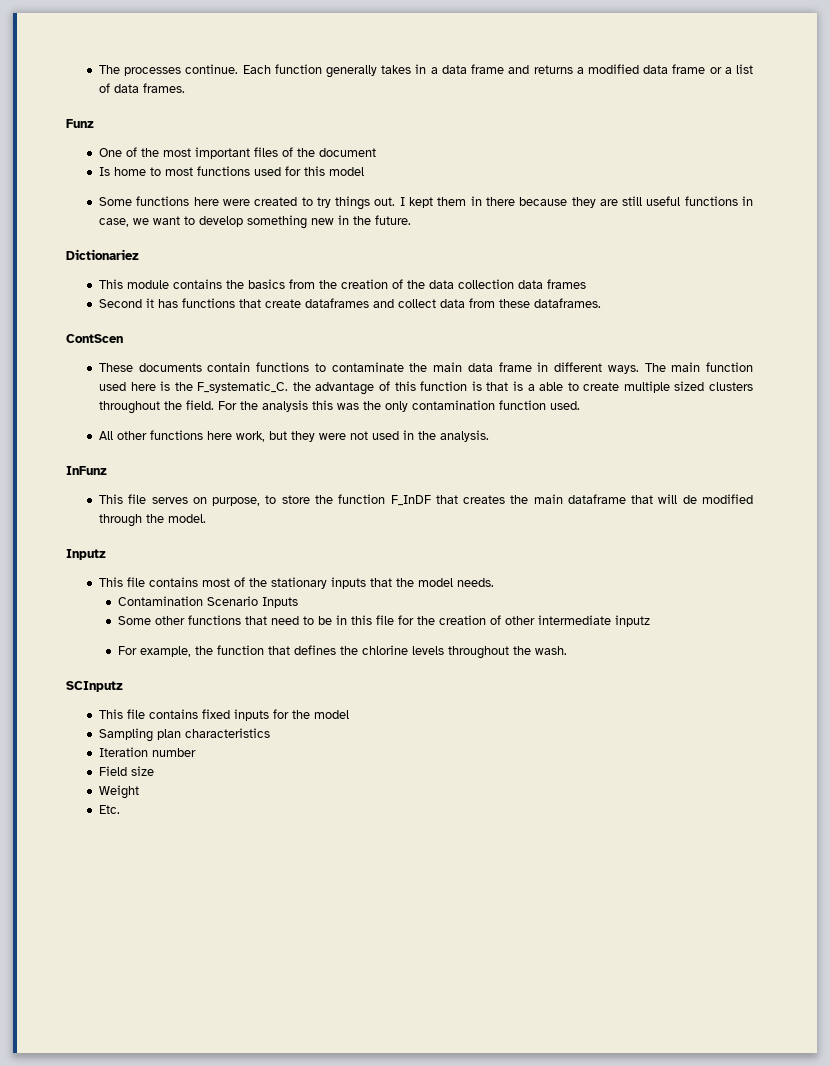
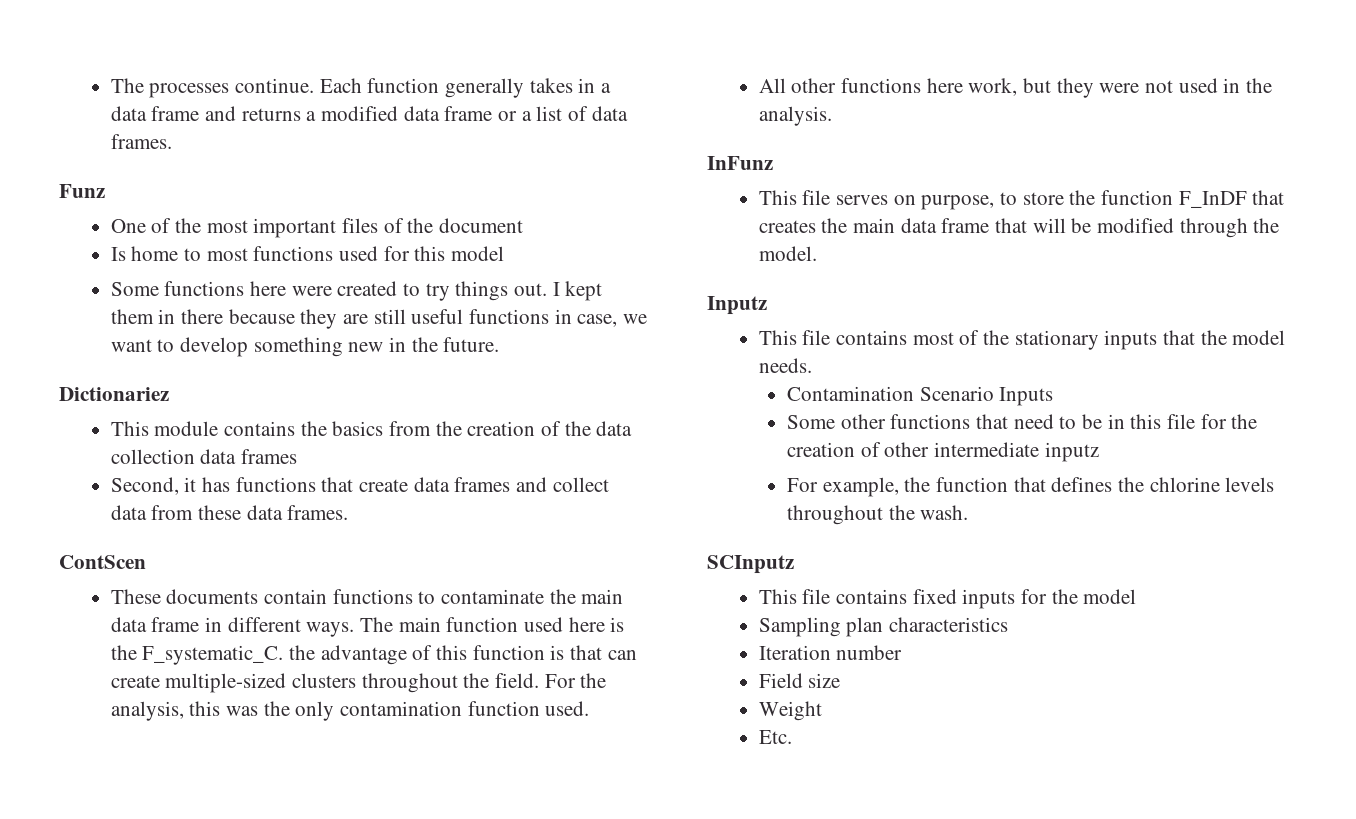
[99,299,143,308] Second -> [110,477,179,495] Second,
[305,298,370,308] dataframes -> [413,477,511,492] data frames
[534,298,602,308] dataframes. -> [246,505,349,520] data frames.
[512,381,705,393] is a able to create multiple sized -> [607,650,637,660] [110,673,287,693] can create multiple-sized
[262,400,309,412] analysis -> [110,701,184,721] analysis,
[567,494,626,504] dataframe -> [900,218,990,233] data frame
[682,495,697,504] de -> [1071,218,1092,233] be

